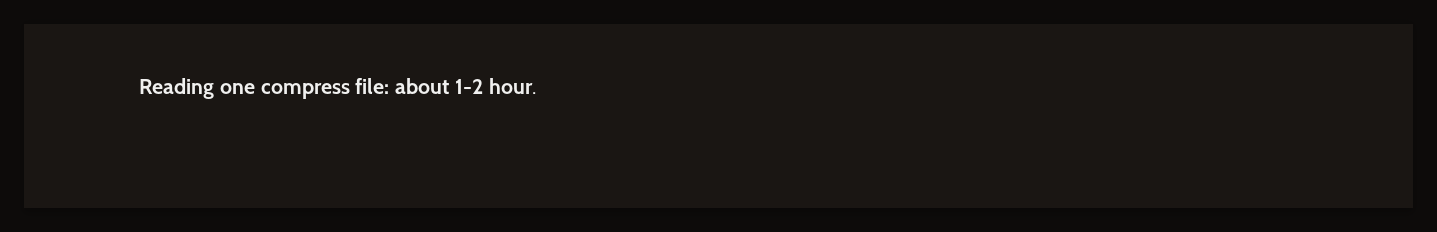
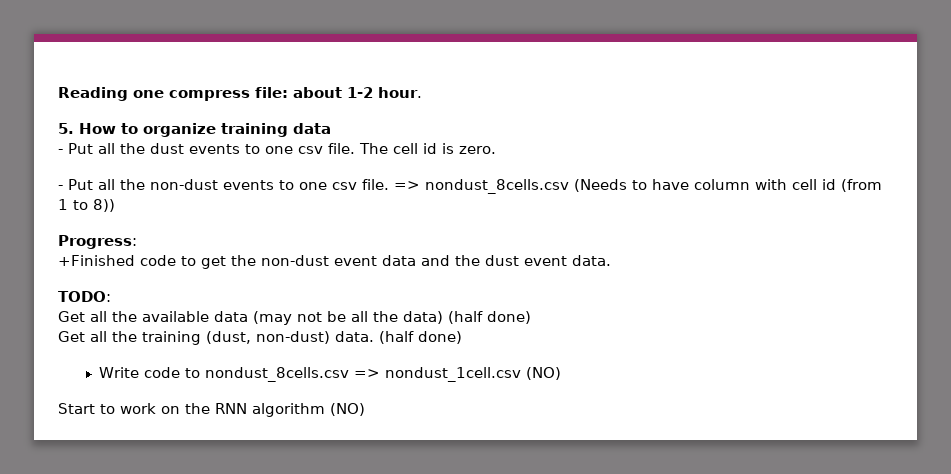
(536, 86) none -> [58,123,331,137] [58,143,496,154] [58,179,882,194] [58,199,115,212] [58,235,137,249] [58,255,611,269] [58,291,111,302] [58,311,531,325] [58,331,462,345] [99,367,562,382] [58,403,365,417] // 5. How to organize training data // - Put all the dust events to one csv file. The cell id is zero. // - Put all the non-dust events to one csv file. => nondust_8cells.csv (Needs to have column with cell id (from 1 to 8)) // Progress: // +Finished code to get the non-dust event data and the dust event data. // TODO: // Get all the available data (may not be all the data) (half done) // Get all the training (dust, non-dust) data. (half done) // Write code to nondust_8cells.csv => nondust_1cell.csv (NO) // Start to work on the RNN algorithm (NO)

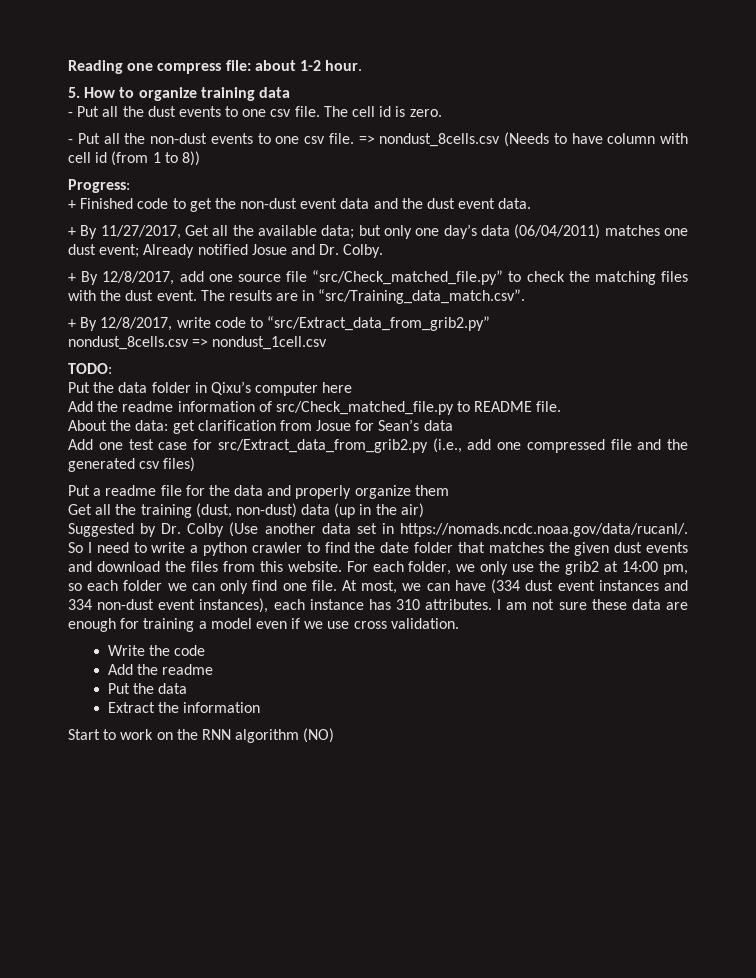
[58,255,135,266] +Finished -> [68,198,134,209] + Finished
[58,291,111,302] TODO: // -> [68,225,181,239] + By 11/27/2017,
[214,311,531,325] data (may not be all the data) (half done) -> [321,224,688,239] [68,244,384,258] [68,270,688,285] [68,289,526,304] [68,316,491,331] [68,336,328,350] [68,363,112,374] [68,381,353,396] [68,401,562,415] [68,419,453,434] [68,438,688,453] [68,457,196,472] [68,485,449,499] data; but only one day’s data (06/04/2011) matches one dust event; Already notified Josue and Dr. Colby. // + By 12/8/2017, add one source file “src/Check_matched_file.py” to check the matching files with the dust event. The results are in “src/Training_data_match.csv”. // + By 12/8/2017, write code to “src/Extract_data_from_grib2.py” // nondust_8cells.csv => nondust_1cell.csv // TODO: // Put the data folder in Qixu’s computer here // Add the readme information of src/Check_matched_file.py to README file. // About the data: get clarification from Josue for Sean’s data // Add one test case for src/Extract_data_from_grib2.py (i.e., add one compressed file and the generated csv files) // Put a readme file for the data and properly organize them
[335,331,462,344] data. (half done) -> [301,503,424,518] [68,522,689,537] [68,542,688,556] [68,561,689,575] [68,579,688,594] [68,598,688,613] [68,618,459,632] data (up in the air) // Suggested by Dr. Colby (Use another data set in https://nomads.ncdc.noaa.gov/data/rucanl/. So I need to write a python crawler to find the date folder that matches the given dust events and download the files from this website. For each folder, we only use the grib2 at 14:00 pm, so each folder we can only find one file. At most, we can have (334 dust event instances and 334 non-dust event instances), each instance has 310 attributes. I am not sure these data are enough for training a model even if we use cross validation.
[144,367,562,382] code to nondust_8cells.csv => nondust_1cell.csv (NO) -> [149,645,206,656] [107,664,214,675] [107,683,188,694] [107,702,261,713] the code // Add the readme // Put the data // Extract the information

